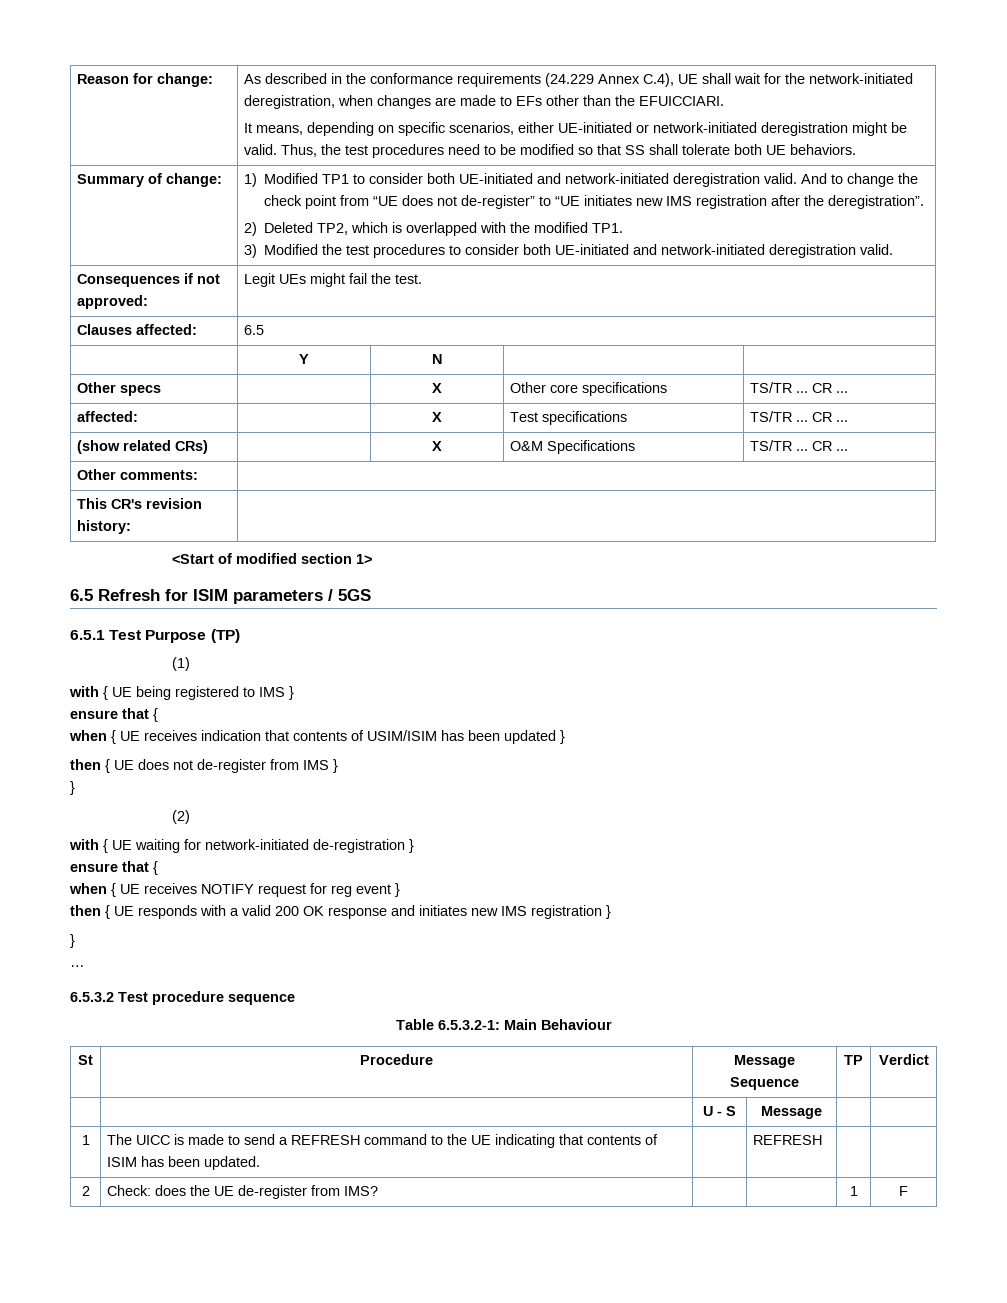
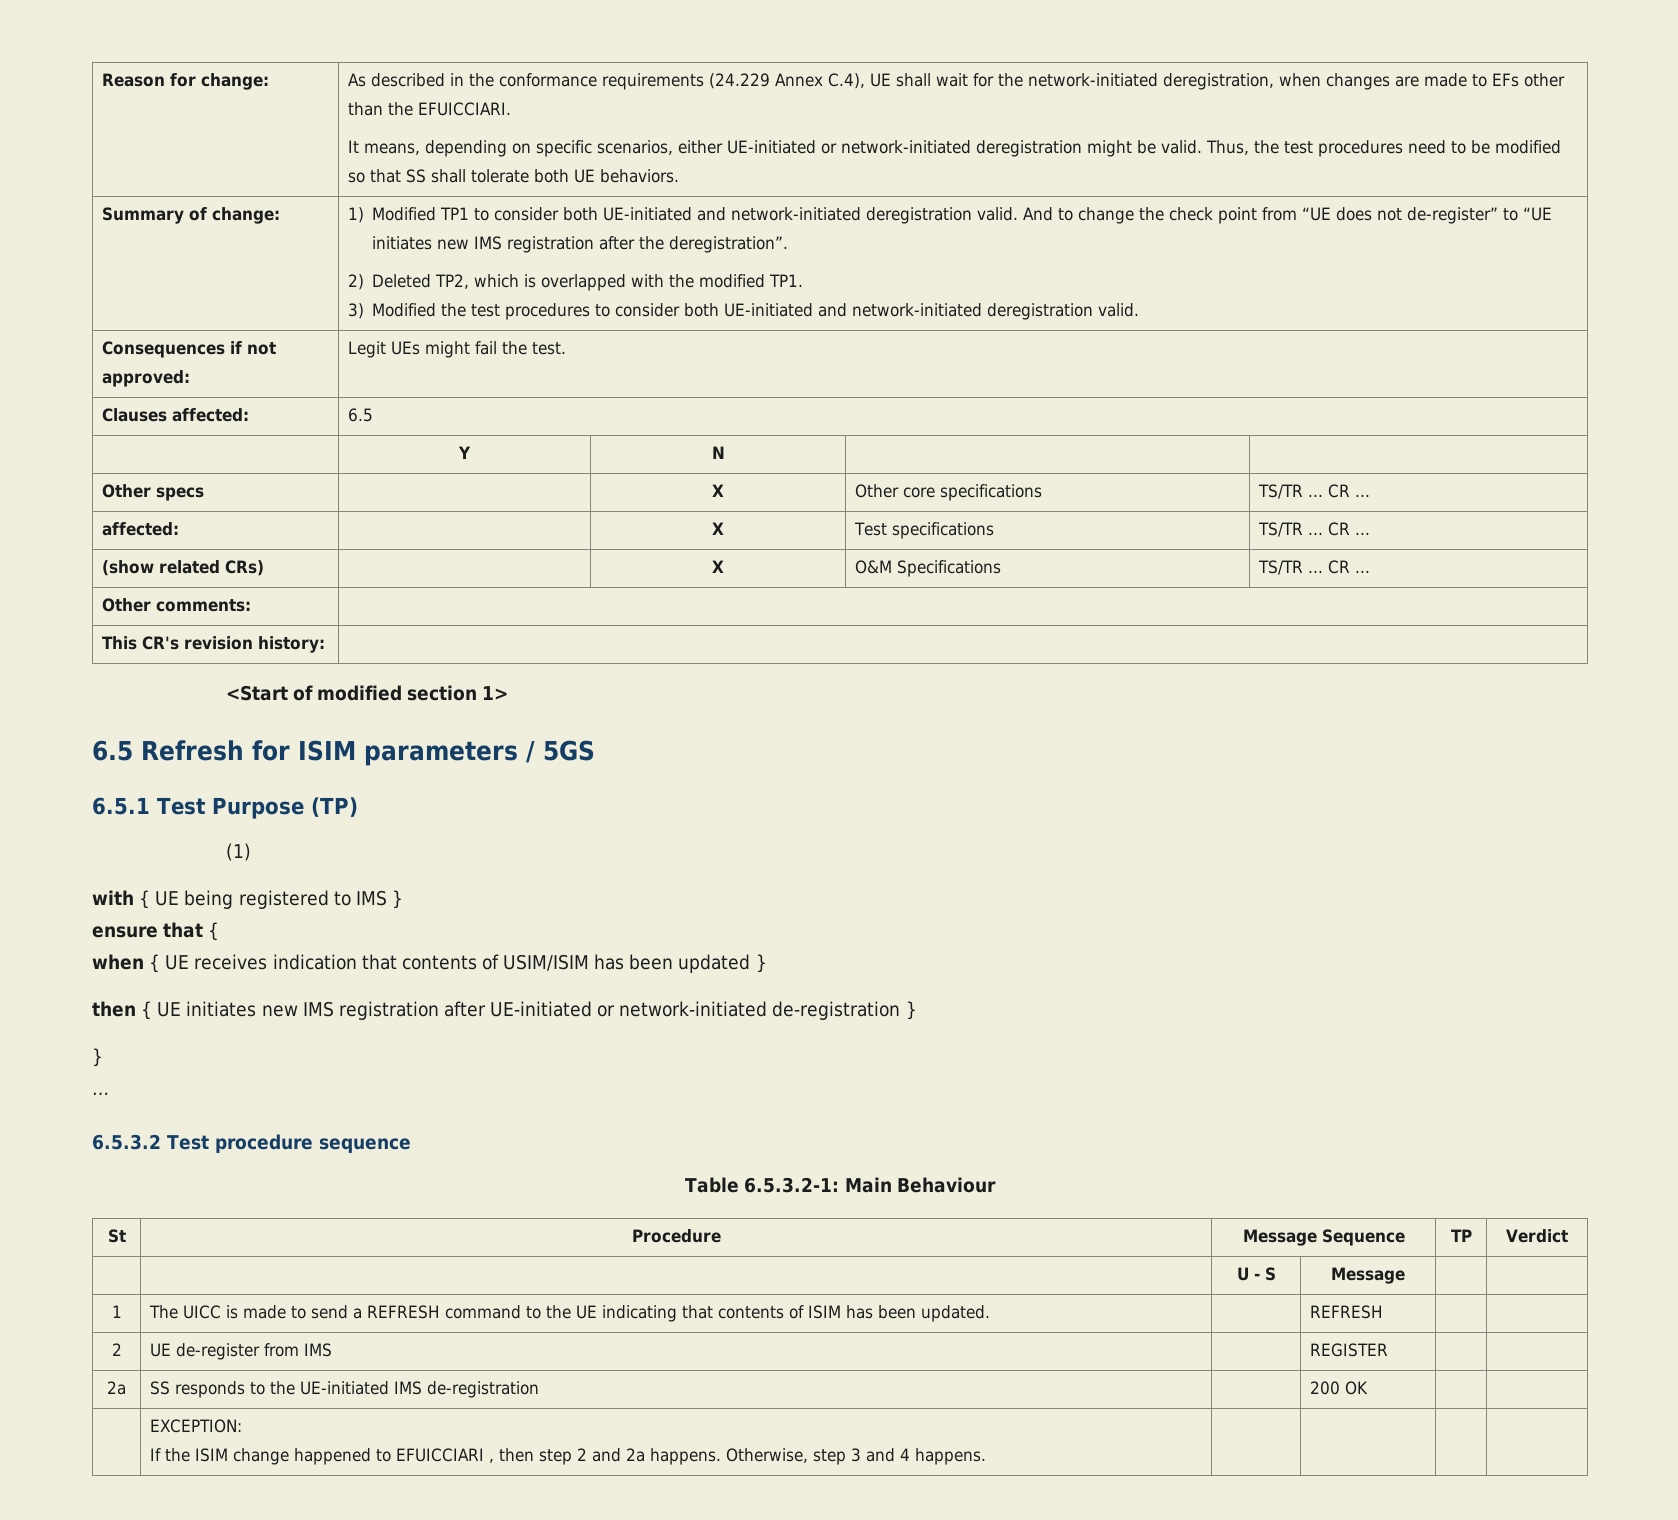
[138,759,338,773] [70,781,75,795] [172,810,191,824] [69,839,414,853] [70,861,158,875] [69,883,400,897] [70,905,602,919] does not de-register from IMS } // } // (2) // with { UE waiting for network-initiated de-registration } // ensure that { // when { UE receives NOTIFY request for reg event } // then { UE responds with a valid 200 OK response and initiates new IMS registration -> [186,1001,901,1020] initiates new IMS registration after UE-initiated or network-initiated de-registration
[107,1185,379,1199] [849,1186,858,1196] [899,1186,908,1196] Check: does the UE de-register from IMS? | | | 1 | F -> [149,1343,332,1360] [1309,1343,1388,1357] [107,1381,126,1395] [149,1381,539,1398] [1309,1381,1368,1395] [149,1419,242,1433] [149,1448,986,1465] UE de-register from IMS | | REGISTER | | // 2a | SS responds to the UE-initiated IMS de-registration | | 200 OK | | // | EXCEPTION: // If the ISIM change happened to EFUICCIARI , then step 2 and 2a happens. Otherwise, step 3 and 4 happens. | | | |

